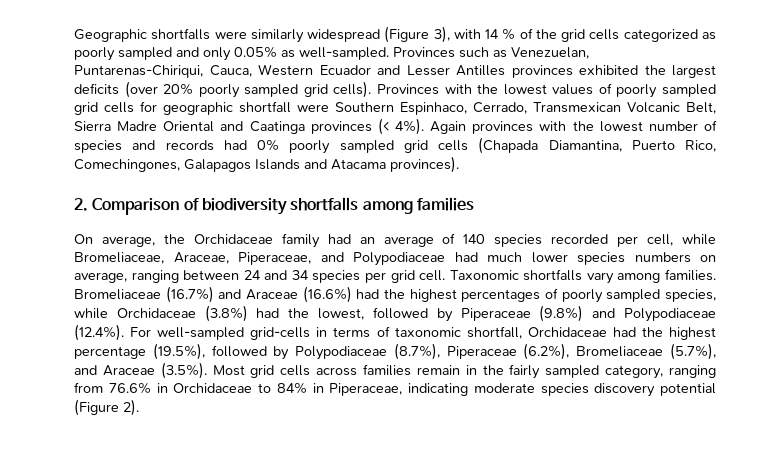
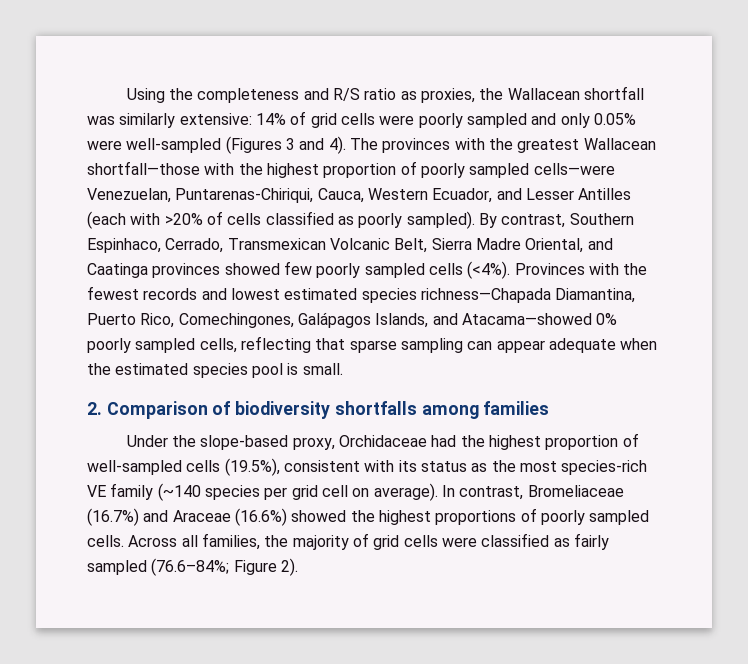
[74,26,716,43] Geographic shortfalls were similarly widespread (Figure 3), with 14 % of the grid cells categorized as -> [126,86,644,103] [87,111,415,128] Using the completeness and R/S ratio as proxies, the Wallacean shortfall was similarly extensive: 14% of grid cells were
[281,47,507,60] as well-sampled. Provinces such as -> [87,136,656,154] [87,161,615,178] were well-sampled (Figures 3 and 4). The provinces with the greatest Wallacean shortfall—those with the highest proportion of poorly sampled cells—were
[319,65,371,75] Ecuador -> [432,188,493,203] Ecuador,
[511,65,716,78] [74,81,716,98] [74,101,329,115] provinces exhibited the largest deficits (over 20% poorly sampled grid cells). Provinces with the lowest values of poorly sampled grid cells for geographic shortfall were -> [87,211,566,229] (each with >20% of cells classified as poorly sampled). By contrast,
[163,121,215,132] Oriental -> [525,238,584,253] Oriental,
[377,118,717,135] [74,137,716,154] [74,156,459,173] (< 4%). Again provinces with the lowest number of species and records had 0% poorly sampled grid cells (Chapada Diamantina, Puerto Rico, Comechingones, Galapagos Islands and Atacama provinces). -> [224,261,648,279] [87,286,636,303] [87,312,618,328] [87,336,658,353] [87,363,343,378] showed few poorly sampled cells (<4%). Provinces with the fewest records and lowest estimated species richness—Chapada Diamantina, Puerto Rico, Comechingones, Galápagos Islands, and Atacama—showed 0% poorly sampled cells, reflecting that sparse sampling can appear adequate when the estimated species pool is small.
[74,233,717,248] [74,252,716,266] [74,269,716,284] On average, the Orchidaceae family had an average of 140 species recorded per cell, while Bromeliaceae, Araceae, Piperaceae, and Polypodiaceae had much lower species numbers on average, ranging between 24 and 34 species per grid cell. Taxonomic shortfalls vary among families. -> [126,433,639,450] [87,458,648,476] [87,483,524,501] Under the slope-based proxy, Orchidaceae had the highest proportion of well-sampled cells (19.5%), consistent with its status as the most species-rich VE family (~140 species per grid cell on average). In contrast,
[356,288,716,303] [74,305,716,322] [74,324,717,341] [74,343,716,360] [74,362,716,379] [74,382,716,397] [74,399,119,416] had the highest percentages of poorly sampled species, while Orchidaceae (3.8%) had the lowest, followed by Piperaceae (9.8%) and Polypodiaceae (12.4%). For well-sampled grid-cells in terms of taxonomic shortfall, Orchidaceae had the highest percentage (19.5%), followed by Polypodiaceae (8.7%), Piperaceae (6.2%), Bromeliaceae (5.7%), and Araceae (3.5%). Most grid cells across families remain in the fairly sampled category, ranging from 76.6% in Orchidaceae to 84% in Piperaceae, indicating moderate species discovery potential (Figure -> [291,508,650,525] [87,533,609,550] [87,558,277,576] showed the highest proportions of poorly sampled cells. Across all families, the majority of grid cells were classified as fairly sampled (76.6–84%; Figure

